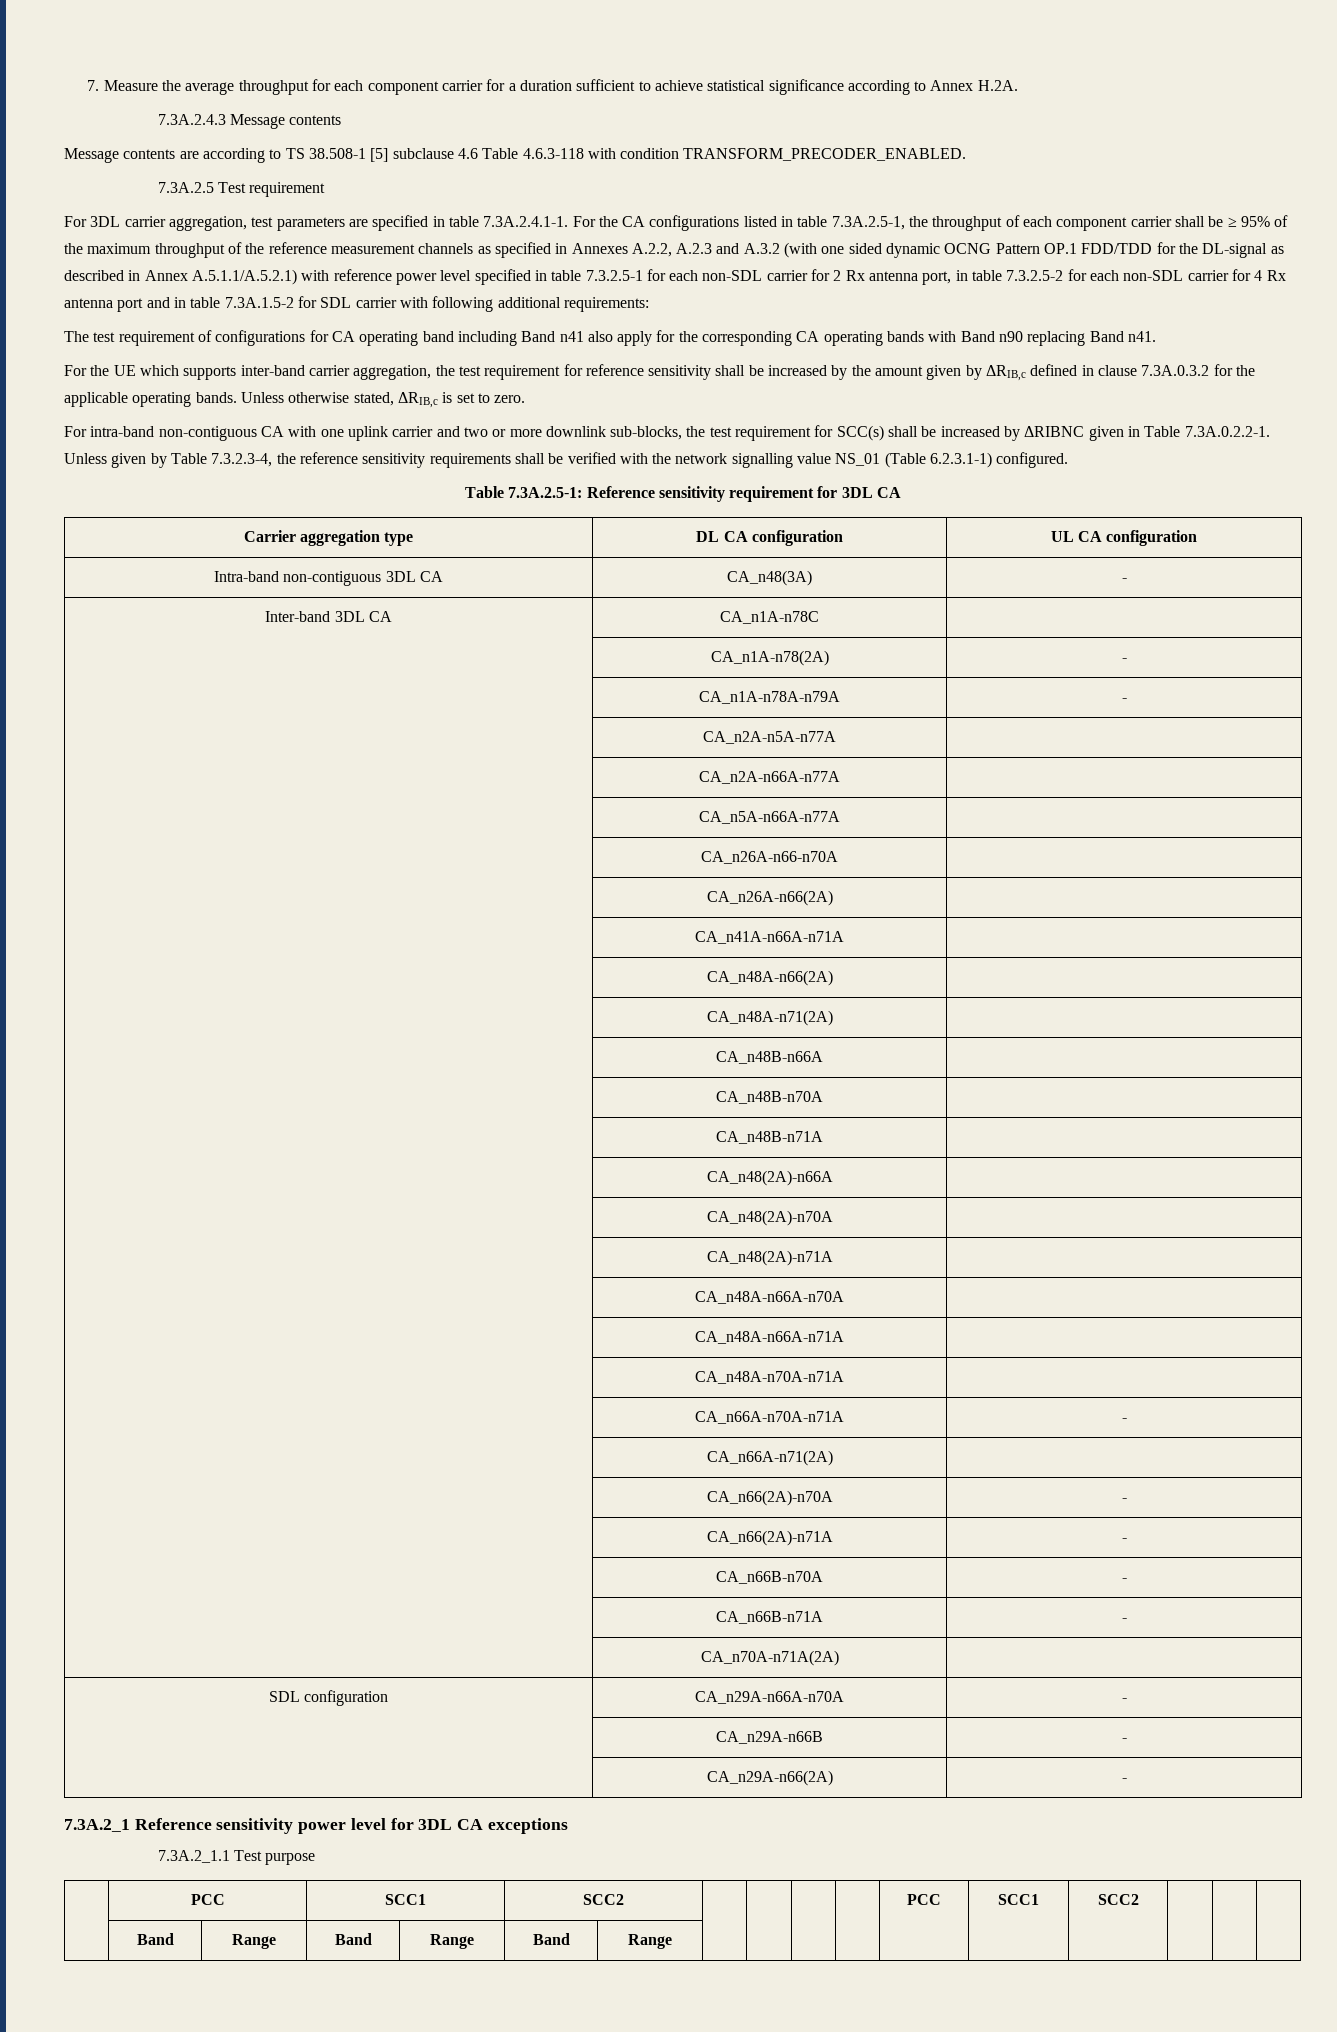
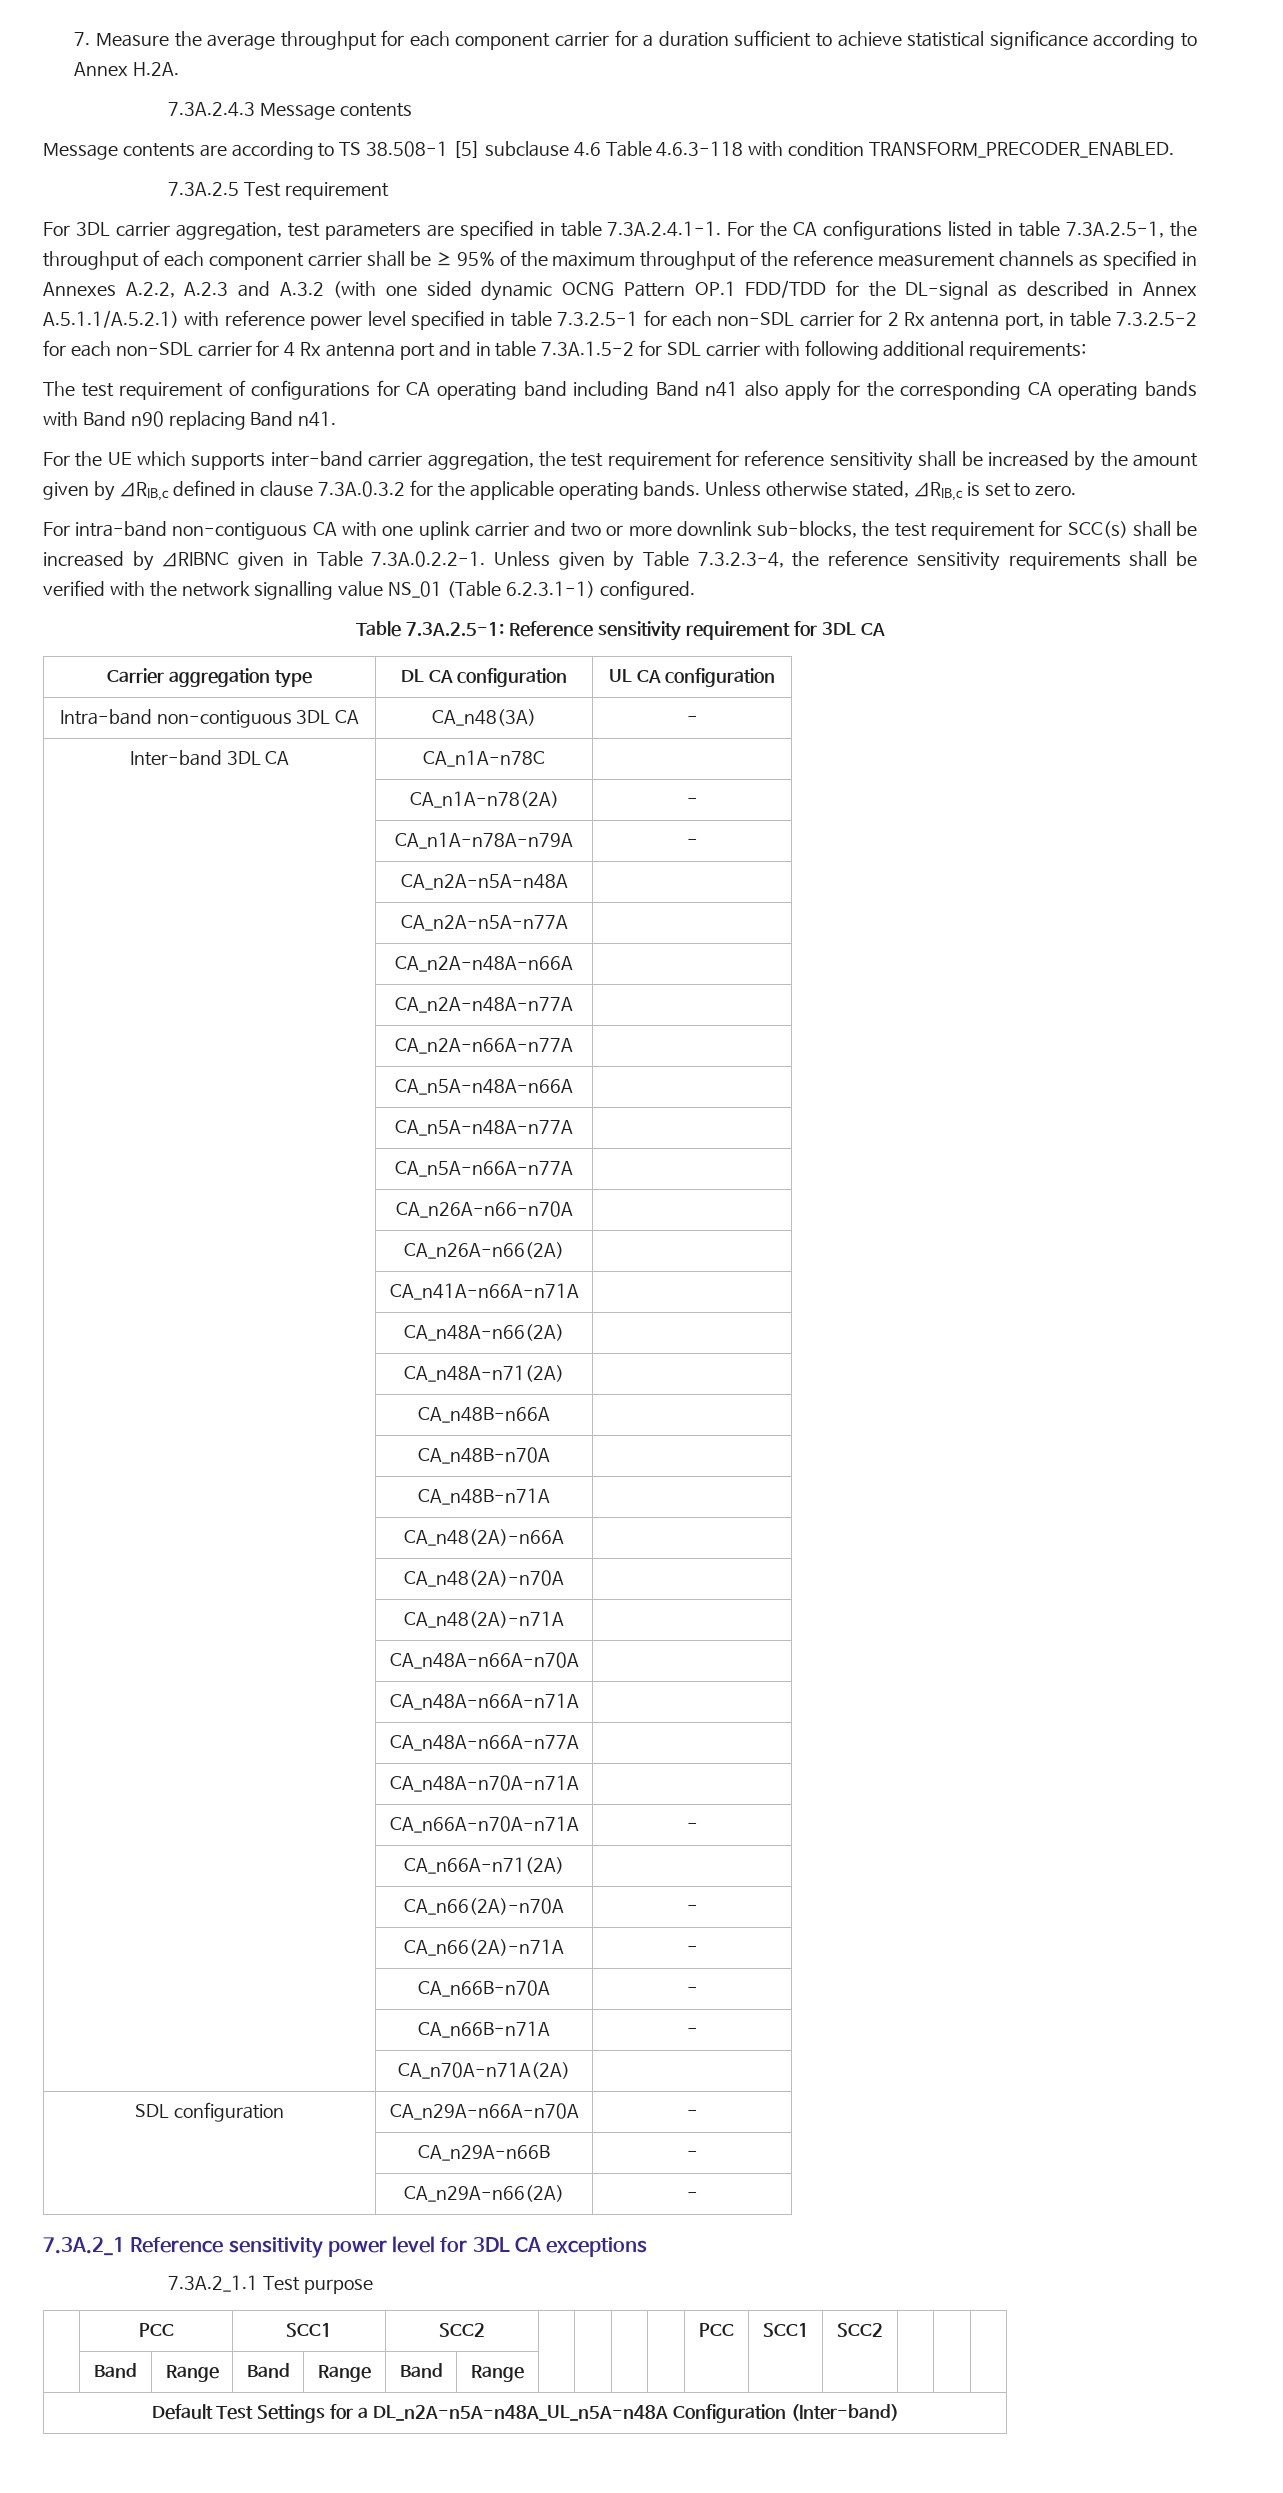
(1127, 700) none -> [400,874,568,890] // | CA_n2A-n5A-n48A |
(836, 737) none -> [395,956,573,972] [395,997,573,1013] // | CA_n2A-n48A-n66A | // | CA_n2A-n48A-n77A |
(840, 777) none -> [395,1079,573,1095] [395,1120,573,1136] // | CA_n5A-n48A-n66A | // | CA_n5A-n48A-n77A |
(844, 1337) none -> [389,1735,579,1751] // | CA_n48A-n66A-n77A |
(672, 1941) none -> [151,2404,899,2423] // Default Test Settings for a DL_n2A-n5A-n48A_UL_n5A-n48A Configuration (Inter-band)

